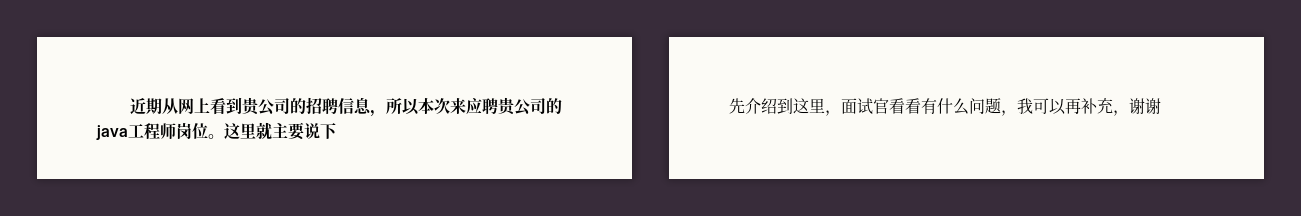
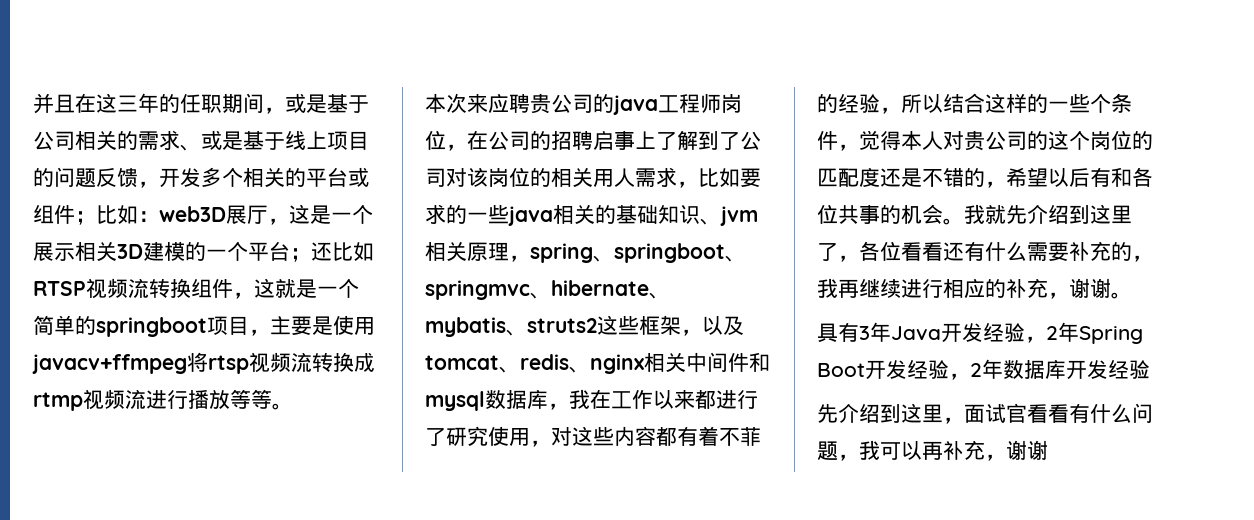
[129,97,419,117] 近期从网上看到贵公司的招聘信息，所以 -> [33,93,369,114] [33,130,369,151] [33,167,369,188] [33,204,373,225] [33,241,374,262] [33,278,359,299] [33,315,375,337] [32,352,375,374] [33,389,293,411] 并且在这三年的任职期间，或是基于公司相关的需求、或是基于线上项目的问题反馈，开发多个相关的平台或组件；比如：web3D展厅，这是一个展示相关3D建模的一个平台；还比如RTSP视频流转换组件，这就是一个简单的springboot项目，主要是使用javacv+ffmpeg将rtsp视频流转换成rtmp视频流进行播放等等。 //
[208,122,337,140] 。这里就主要说下 -> [446,130,761,151] [425,167,761,188] [425,204,758,226] [425,241,746,263] [425,280,670,300] [425,315,744,337] [425,352,770,374] [425,389,758,411] [425,426,761,447] [817,93,1132,114] [817,130,1153,151] [817,167,1153,188] [817,204,1132,225] [817,241,1153,262] [817,278,1132,299] [817,322,1143,344] [817,359,1150,380] ，在公司的招聘启事上了解到了公司对该岗位的相关用人需求，比如要求的一些java相关的基础知识、jvm相关原理，spring、springboot、springmvc、hibernate、mybatis、struts2这些框架，以及tomcat、redis、nginx相关中间件和mysql数据库，我在工作以来都进行了研究使用，对这些内容都有着不菲的经验，所以结合这样的一些个条件，觉得本人对贵公司的这个岗位的匹配度还是不错的，希望以后有和各位共事的机会。我就先介绍到这里了，各位看看还有什么需要补充的，我再继续进行相应的补充，谢谢。 // 具有3年Java开发经验，2年Spring Boot开发经验，2年数据库开发经验

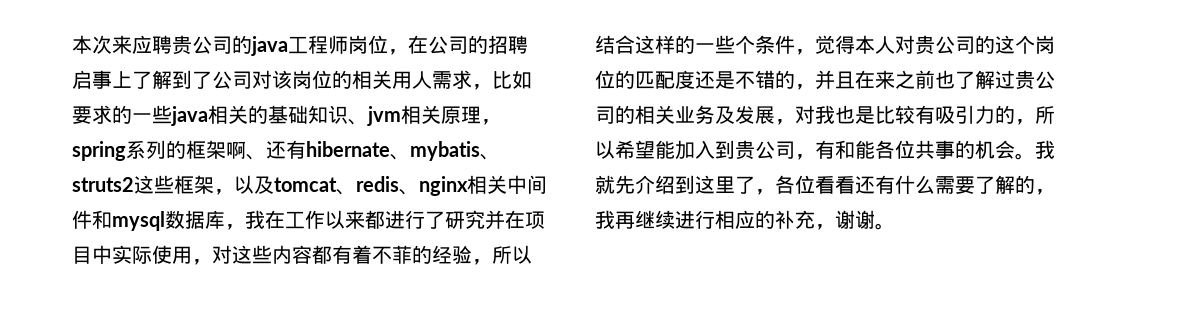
[33,93,369,114] [33,130,369,151] [33,167,369,188] [33,204,373,225] [33,241,374,262] [33,278,359,299] [33,315,375,337] [32,352,375,374] [33,389,293,411] 并且在这三年的任职期间，或是基于公司相关的需求、或是基于线上项目的问题反馈，开发多个相关的平台或组件；比如：web3D展厅，这是一个展示相关3D建模的一个平台；还比如RTSP视频流转换组件，这就是一个简单的springboot项目，主要是使用javacv+ffmpeg将rtsp视频流转换成rtmp视频流进行播放等等。 // -> (72, 44) none
[593,243,746,263] [425,280,551,300] 、springboot、springmvc、 -> [126,140,306,160] 系列的框架啊、还有
(488, 436) none -> [485,210,545,230] [72,245,152,264] 并在项目中实际
[1006,167,1132,187] 希望以后有和 -> [815,70,1055,90] [595,105,1055,125] [595,140,875,160] 并且在来之前也了解过贵公司的相关业务及发展，对我也是比较有吸引力的，所以希望能加入到贵公司，有和能
[1069,241,1111,261] 补充 -> [975,175,1015,194] 了解
[817,322,1143,344] [817,359,1150,380] [817,403,1153,424] [817,440,1048,461] // 具有3年Java开发经验，2年Spring Boot开发经验，2年数据库开发经验 // 先介绍到这里，面试官看看有什么问题，我可以再补充，谢谢 -> (895, 226) none

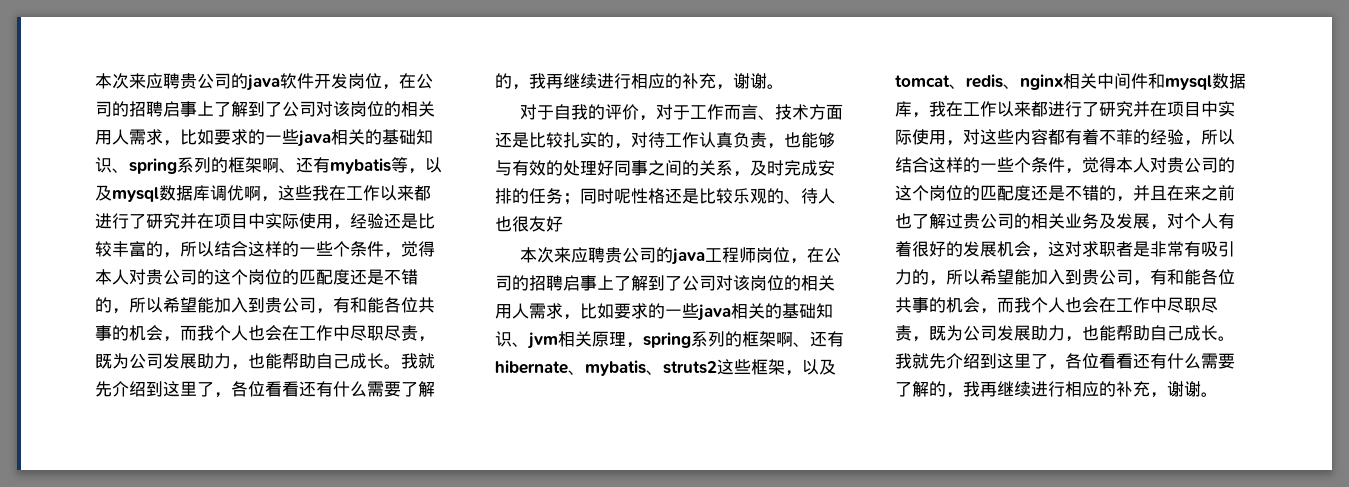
[72,35,288,56] 本次来应聘贵公司的java -> [95,73,433,91] [95,101,435,117] [95,129,433,147] [95,157,442,174] [95,185,431,202] [95,213,435,230] [95,241,435,258] [95,269,418,285] [95,297,435,314] [95,325,435,342] [95,353,435,370] [95,381,435,398] [495,73,784,90] [519,104,843,121] [495,132,835,149] [495,160,835,177] [495,188,835,205] [495,216,563,232] [519,247,705,265] 本次来应聘贵公司的java软件开发岗位，在公司的招聘启事上了解到了公司对该岗位的相关用人需求，比如要求的一些java相关的基础知识、spring系列的框架啊、还有mybatis等，以及mysql数据库调优啊，这些我在工作以来都进行了研究并在项目中实际使用，经验还是比较丰富的，所以结合这样的一些个条件，觉得本人对贵公司的这个岗位的匹配度还是不错的，所以希望能加入到贵公司，有和能各位共事的机会，而我个人也会在工作中尽职尽责，既为公司发展助力，也能帮助自己成长。我就先介绍到这里了，各位看看还有什么需要了解的，我再继续进行相应的补充，谢谢。 // 对于自我的评价，对于工作而言、技术方面还是比较扎实的，对待工作认真负责，也能够与有效的处理好同事之间的关系，及时完成安排的任务；同时呢性格还是比较乐观的、待人也很友好 // 本次来应聘贵公司的java
[815,105,915,124] 我也是比较 -> [1184,213,1235,229] [895,241,1184,258] 个人有着很好的发展机会，这对求职者是非常
(1015, 149) none -> [980,297,1218,314] [895,325,1218,342] ，而我个人也会在工作中尽职尽责，既为公司发展助力，也能帮助自己成长

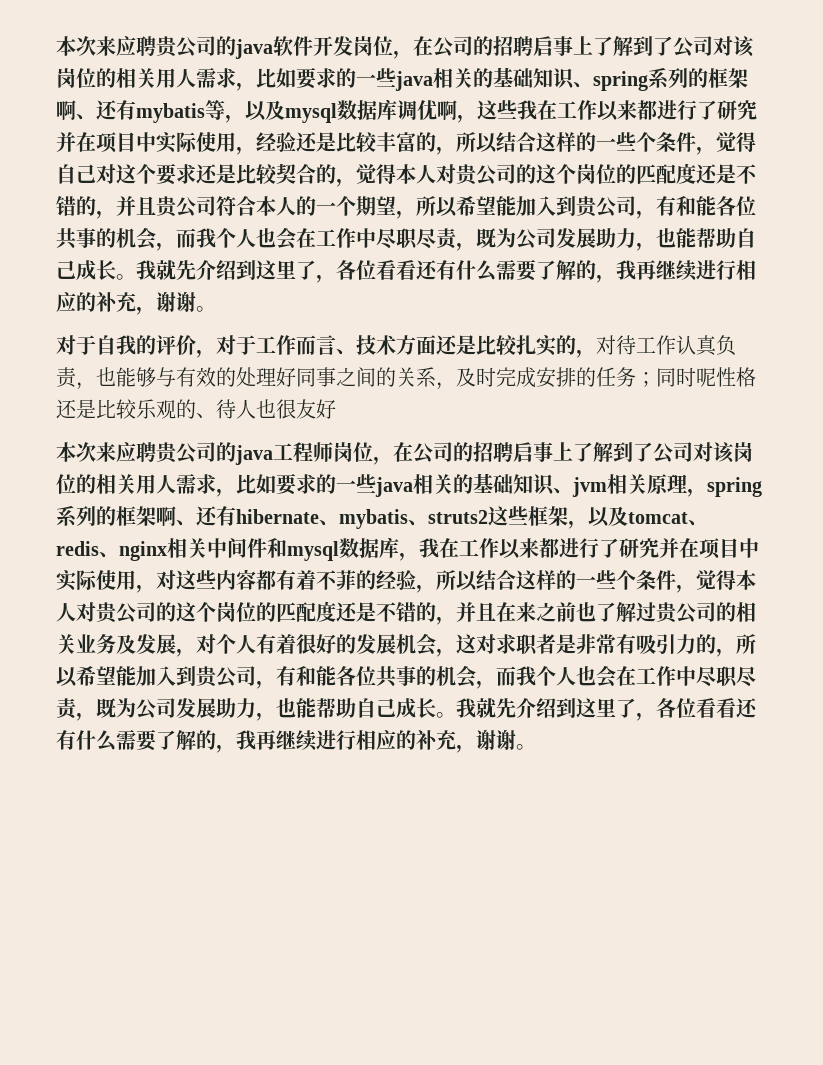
(435, 249) none -> [56,163,396,187] 自己对这个要求还是比较契合的，觉得
(129, 311) none -> [116,196,416,219] 并且贵公司符合本人的一个期望，

